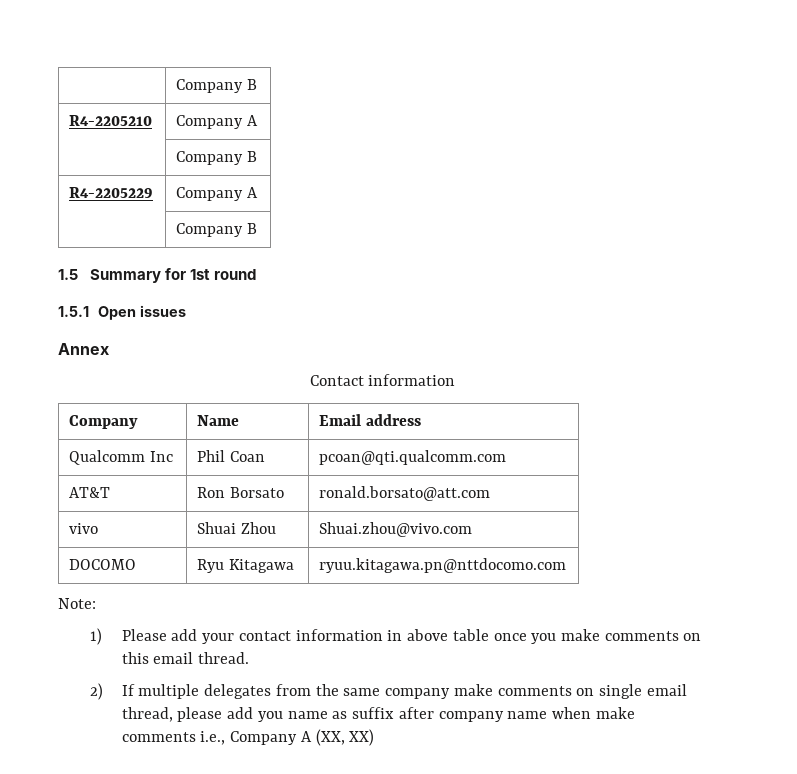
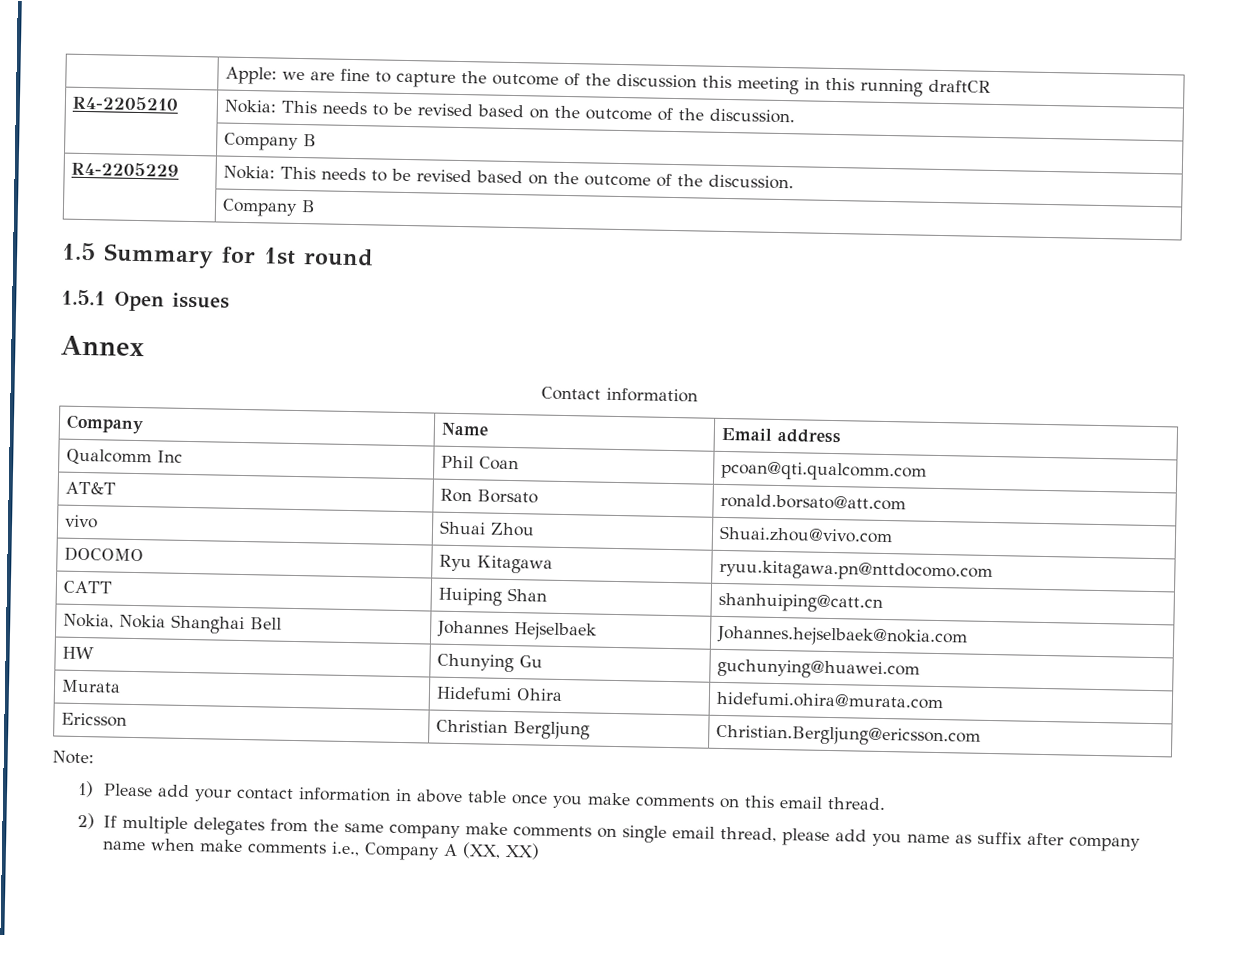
[176,79,257,93] [69,115,153,126] [176,115,258,129] [176,151,257,165] [69,187,154,198] [176,187,258,201] | Company B // R4-2205210 | Company A // | Company B // R4-2205229 | Company A -> [224,66,991,97] [71,95,179,111] [223,99,795,124] [223,132,317,151] [70,161,179,177] [222,165,794,190] | Apple: we are fine to capture the outcome of the discussion this meeting in this running draftCR // R4-2205210 | Nokia: This needs to be revised based on the outcome of the discussion. // | Company B // R4-2205229 | Nokia: This needs to be revised based on the outcome of the discussion.
(567, 565) none -> [62,580,112,594] [437,587,547,606] [717,592,883,613] [62,613,282,635] [436,620,597,641] [715,625,968,648] [61,646,94,660] [436,653,543,673] [716,658,920,680] [60,679,121,693] [435,686,563,701] [715,691,944,710] [60,712,127,727] [435,719,590,740] [715,724,981,747] // CATT | Huiping Shan | shanhuiping@catt.cn // Nokia, Nokia Shanghai Bell | Johannes Hejselbaek | Johannes.hejselbaek@nokia.com // HW | Chunying Gu | guchunying@huawei.com // Murata | Hidefumi Ohira | hidefumi.ohira@murata.com // Ericsson | Christian Bergljung | Christian.Bergljung@ericsson.com

